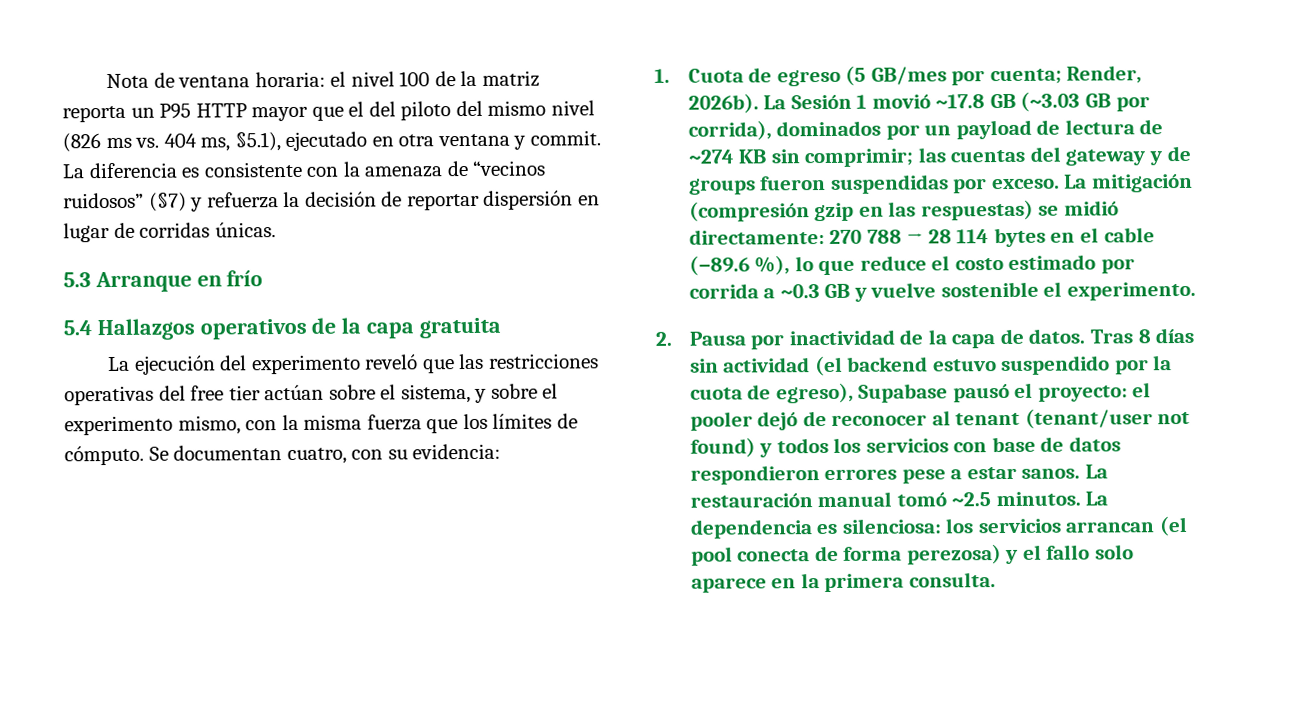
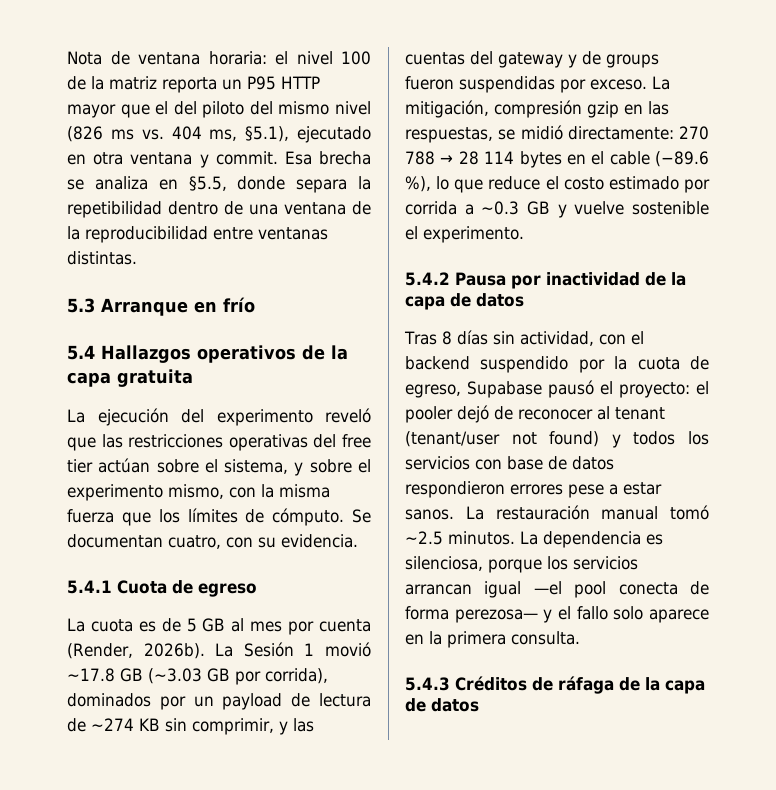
[62,160,547,179] [63,190,600,212] [63,222,276,243] La diferencia es consistente con la amenaza de “vecinos ruidosos” (§7) y refuerza la decisión de reportar dispersión en lugar de corridas únicas. -> [284,151,371,165] [67,176,371,193] [67,201,371,218] [67,226,328,243] [67,251,137,265] Esa brecha se analiza en §5.5, donde separa la repetibilidad dentro de una ventana de la reproducibilidad entre ventanas distintas.
[412,443,502,460] [654,68,670,83] evidencia: // 1. -> [281,534,358,548] [67,580,112,594] evidencia. // 5.4.1
[845,65,1143,86] (5 GB/mes por cuenta; Render, -> [67,618,371,635] [67,643,133,659] // La cuota es de 5 GB al mes por cuenta (Render,
[804,148,914,168] comprimir; -> [192,718,288,735] comprimir, y
[1091,173,1193,193] [688,201,810,222] mitigación (compresión -> [405,100,582,118] mitigación, compresión
[920,199,1034,221] respuestas) -> [405,127,493,143] respuestas,
[655,331,672,346] 2. -> [405,272,450,286] 5.4.2
[1028,328,1086,344] datos. -> [476,293,524,307] datos //
[723,355,997,377] actividad (el backend estuvo -> [519,331,644,346] [405,356,470,370] actividad, con el backend
[775,382,854,404] egreso), -> [405,384,461,398] egreso,
[841,518,942,534] silenciosa: -> [405,556,542,573] silenciosa, porque
[1158,515,1188,537] (el -> [484,581,562,598] igual —el
[906,544,1002,565] perezosa) -> [454,609,538,623] perezosa—
(996, 580) none -> [405,676,705,694] [405,698,479,712] // 5.4.3 Créditos de ráfaga de la capa de datos

